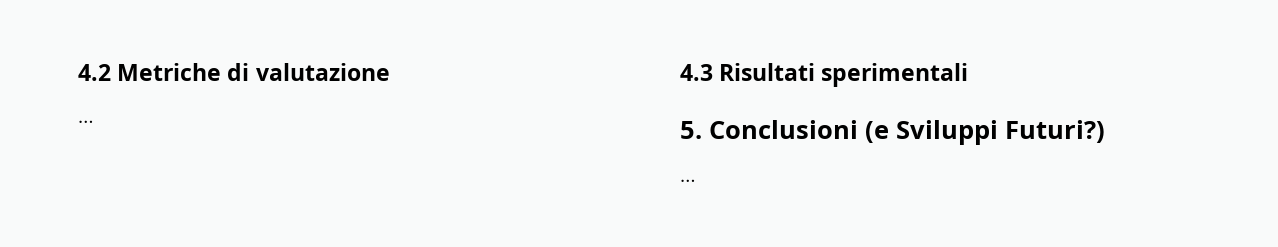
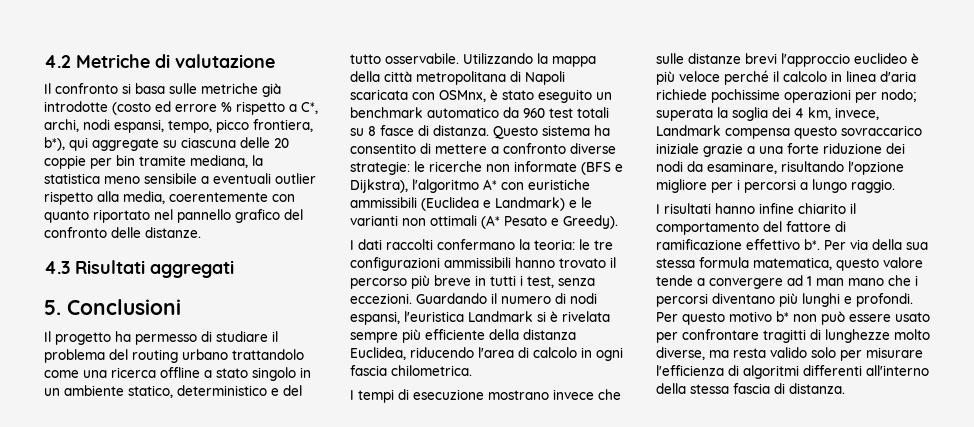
[78,120,94,123] … -> [44,83,281,97] [44,101,318,115] [44,119,313,133] [44,137,289,151] [44,155,263,169] [44,173,316,184] [44,191,295,205] [44,209,303,223] [44,227,201,238] Il confronto si basa sulle metriche già introdotte (costo ed errore % rispetto a C*, archi, nodi espansi, tempo, picco frontiera, b*), qui aggregate su ciascuna delle 20 coppie per bin tramite mediana, la statistica meno sensibile a eventuali outlier rispetto alla media, coerentemente con quanto riportato nel pannello grafico del confronto delle distanze.
[821,63,969,87] sperimentali -> [150,260,234,278] aggregati
[865,120,1105,145] [680,179,696,182] (e Sviluppi Futuri?) // … -> [44,331,278,345] [44,349,304,363] [44,367,311,381] [44,385,302,398] [350,53,596,67] [350,71,565,85] [350,89,612,103] [350,107,609,118] [350,125,610,139] [350,143,616,154] [350,161,623,175] [350,179,590,193] [350,197,592,211] [350,215,618,229] [350,239,613,250] [350,257,616,271] [350,275,595,289] [350,293,597,304] [350,311,610,325] [350,329,576,343] [350,347,623,361] [350,365,472,376] [350,389,621,403] [656,53,919,67] [656,70,916,85] [656,89,916,103] [656,107,879,121] [656,125,922,139] [656,143,905,157] [656,161,904,175] [656,179,895,193] [656,203,856,214] [656,221,846,235] [656,239,928,250] [656,257,923,271] [656,275,918,289] [656,293,913,307] [656,311,930,325] [656,329,930,343] [656,347,923,361] [656,365,929,379] [656,383,845,394] // Il progetto ha permesso di studiare il problema del routing urbano trattandolo come una ricerca offline a stato singolo in un ambiente statico, deterministico e del tutto osservabile. Utilizzando la mappa della città metropolitana di Napoli scaricata con OSMnx, è stato eseguito un benchmark automatico da 960 test totali su 8 fasce di distanza. Questo sistema ha consentito di mettere a confronto diverse strategie: le ricerche non informate (BFS e Dijkstra), l'algoritmo A* con euristiche ammissibili (Euclidea e Landmark) e le varianti non ottimali (A* Pesato e Greedy). // I dati raccolti confermano la teoria: le tre configurazioni ammissibili hanno trovato il percorso più breve in tutti i test, senza eccezioni. Guardando il numero di nodi espansi, l'euristica Landmark si è rivelata sempre più efficiente della distanza Euclidea, riducendo l'area di calcolo in ogni fascia chilometrica. // I tempi di esecuzione mostrano invece che sulle distanze brevi l'approccio euclideo è più veloce perché il calcolo in linea d'aria richiede pochissime operazioni per nodo; superata la soglia dei 4 km, invece, Landmark compensa questo sovraccarico iniziale grazie a una forte riduzione dei nodi da esaminare, risultando l'opzione migliore per i percorsi a lungo raggio. // I risultati hanno infine chiarito il comportamento del fattore di ramificazione effettivo b*. Per via della sua stessa formula matematica, questo valore tende a convergere ad 1 man mano che i percorsi diventano più lunghi e profondi. Per questo motivo b* non può essere usato per confrontare tragitti di lunghezze molto diverse, ma resta valido solo per misurare l'efficienza di algoritmi differenti all'interno della stessa fascia di distanza.

